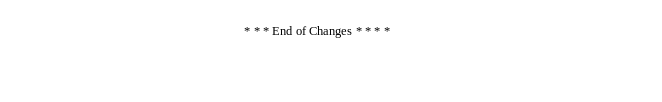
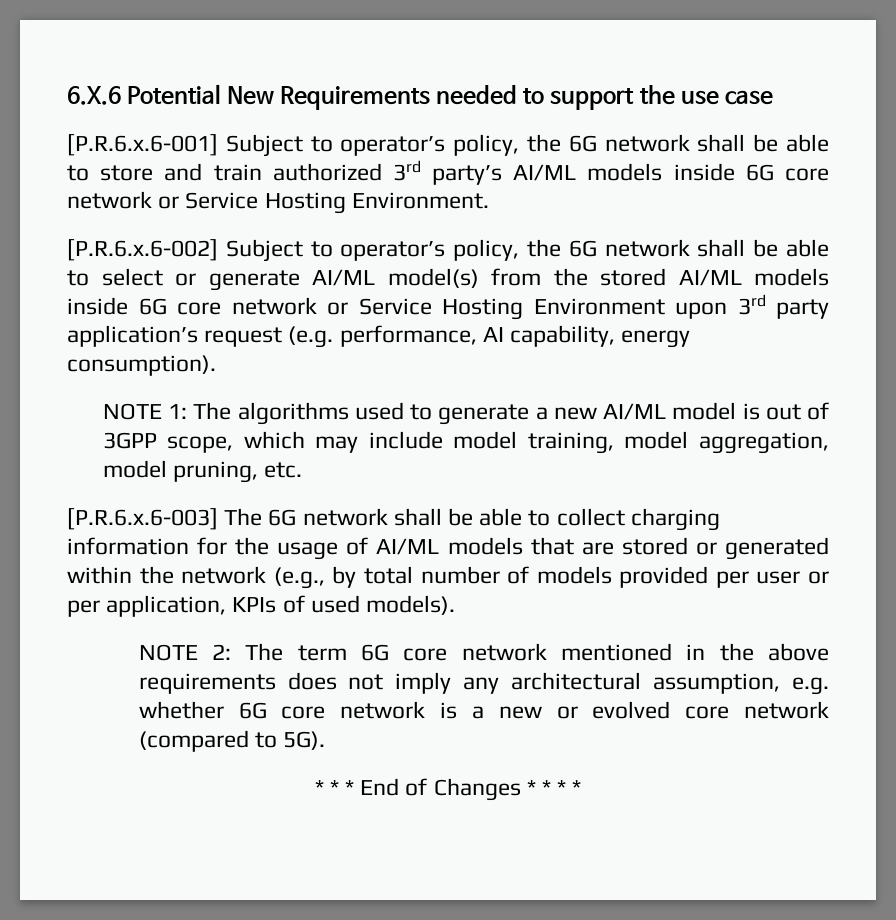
(244, 31) none -> [67,84,773,110] [67,134,829,157] [67,160,829,185] [67,191,489,214] [67,239,829,262] [67,268,829,291] [67,294,829,320] [67,325,691,348] [67,355,216,376] [102,402,829,425] [102,431,829,454] [102,460,303,483] [67,508,720,531] [67,537,829,560] [67,566,829,589] [67,595,456,617] [138,643,829,661] [138,672,830,695] [138,701,829,719] [138,730,326,752] 6.X.6 Potential New Requirements needed to support the use case // [P.R.6.x.6-001] Subject to operator’s policy, the 6G network shall be able to store and train authorized 3rd party’s AI/ML models inside 6G core network or Service Hosting Environment. // [P.R.6.x.6-002] Subject to operator’s policy, the 6G network shall be able to select or generate AI/ML model(s) from the stored AI/ML models inside 6G core network or Service Hosting Environment upon 3rd party application’s request (e.g. performance, AI capability, energy consumption). // NOTE 1: The algorithms used to generate a new AI/ML model is out of 3GPP scope, which may include model training, model aggregation, model pruning, etc. // [P.R.6.x.6-003] The 6G network shall be able to collect charging information for the usage of AI/ML models that are stored or generated within the network (e.g., by total number of models provided per user or per application, KPIs of used models). // NOTE 2: The term 6G core network mentioned in the above requirements does not imply any architectural assumption, e.g. whether 6G core network is a new or evolved core network (compared to 5G). //

